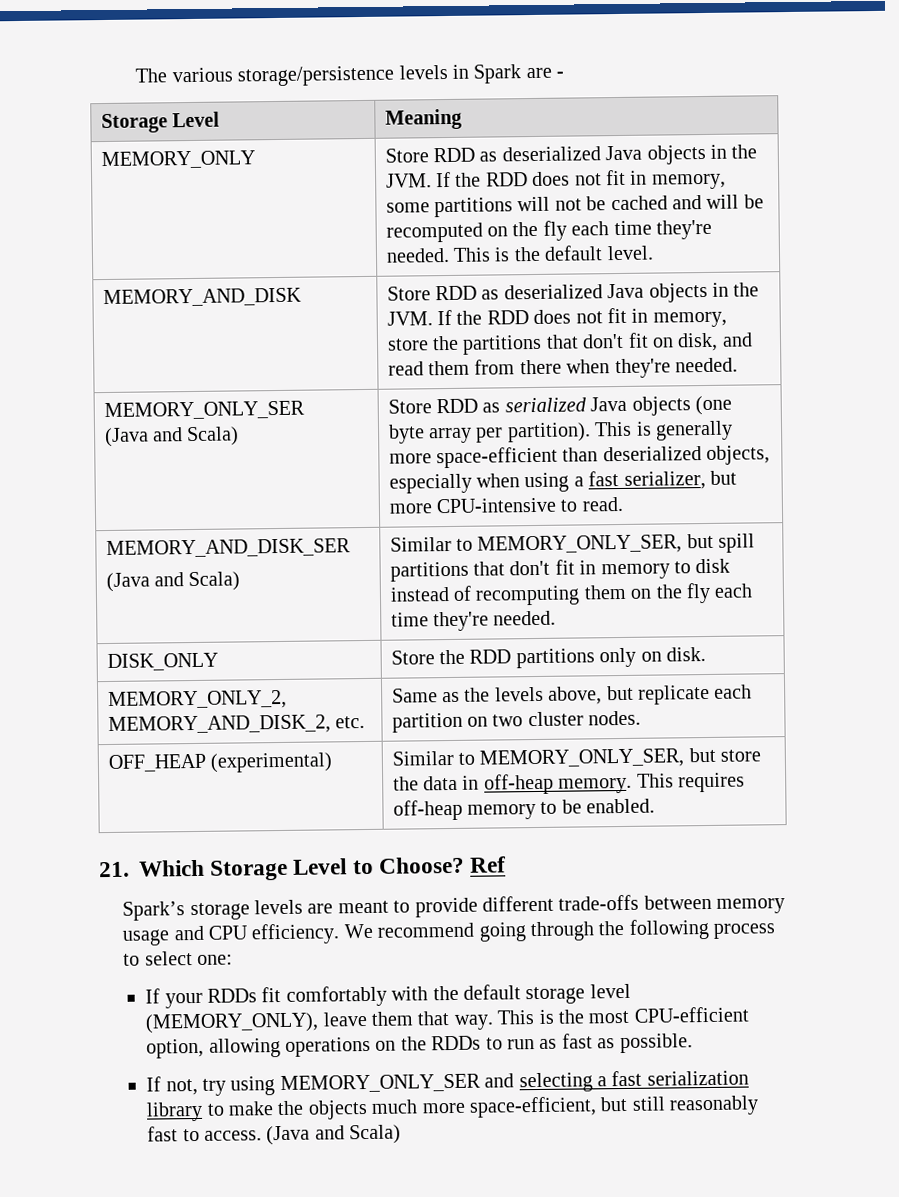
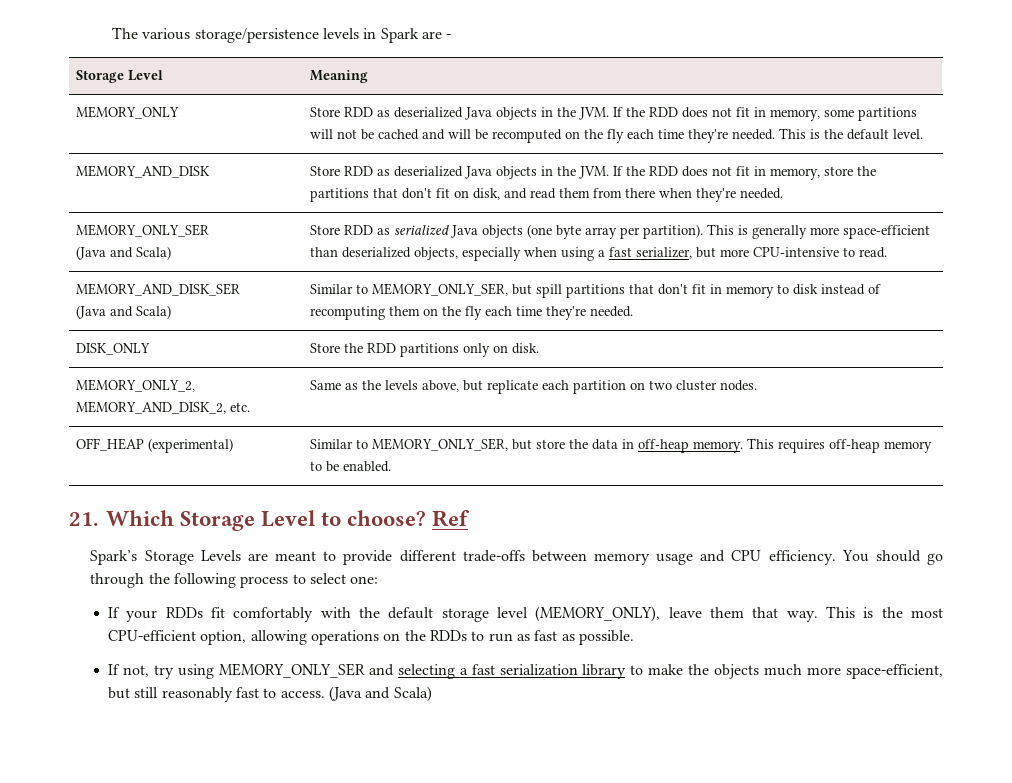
[378,856,465,874] Choose? -> [347,510,427,526] choose?
[189,899,303,921] storage levels -> [144,550,241,565] Storage Levels
[343,922,527,942] We recommend going -> [841,550,944,565] You should go

